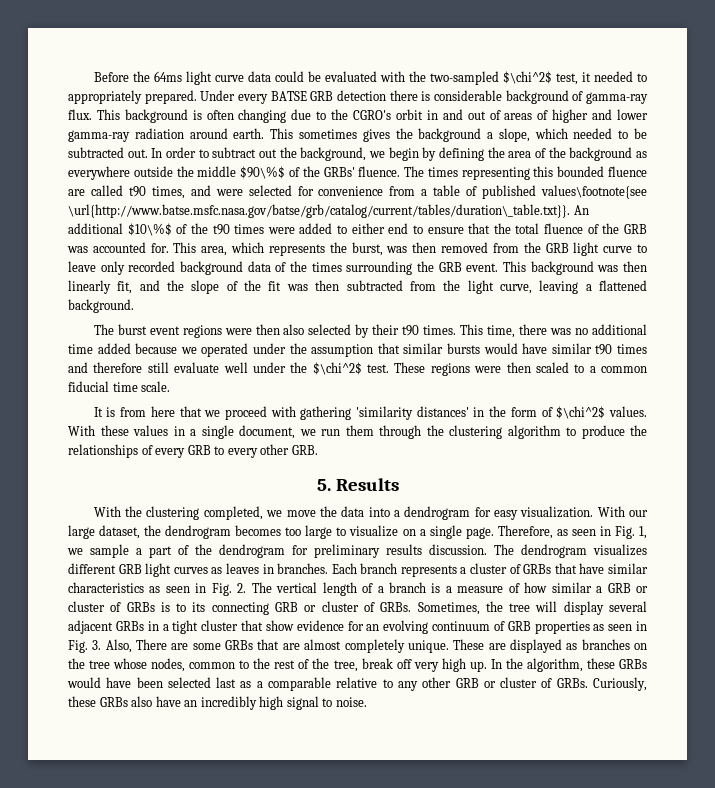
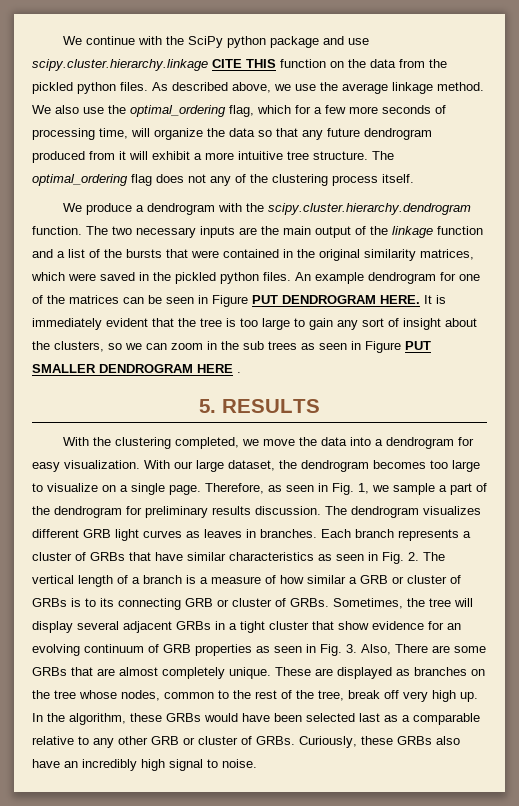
[93,71,647,85] [68,90,649,104] [68,109,648,123] [68,128,647,142] [68,147,648,161] [68,166,647,180] [68,185,647,199] [68,204,589,218] [68,223,648,236] [67,242,647,256] [68,261,647,275] [68,280,648,294] [68,299,134,313] [93,324,647,338] [68,343,648,357] [68,362,647,376] [68,381,171,392] [93,406,647,420] [68,425,647,439] [68,444,318,458] Before the 64ms light curve data could be evaluated with the two-sampled $\chi^2$ test, it needed to appropriately prepared. Under every BATSE GRB detection there is considerable background of gamma-ray flux. This background is often changing due to the CGRO's orbit in and out of areas of higher and lower gamma-ray radiation around earth. This sometimes gives the background a slope, which needed to be subtracted out. In order to subtract out the background, we begin by defining the area of the background as everywhere outside the middle $90\%$ of the GRBs' fluence. The times representing this bounded fluence are called t90 times, and were selected for convenience from a table of published values\footnote{see \url{http://www.batse.msfc.nasa.gov/batse/grb/catalog/current/tables/duration\_table.txt}}. An additional $10\%$ of the t90 times were added to either end to ensure that the total fluence of the GRB was accounted for. This area, which represents the burst, was then removed from the GRB light curve to leave only recorded background data of the times surrounding the GRB event. This background was then linearly fit, and the slope of the fit was then subtracted from the light curve, leaving a flattened background. // The burst event regions were then also selected by their t90 times. This time, there was no additional time added because we operated under the assumption that similar bursts would have similar t90 times and therefore still evaluate well under the $\chi^2$ test. These regions were then scaled to a common fiducial time scale. // It is from here that we proceed with gathering 'similarity distances' in the form of $\chi^2$ values. With these values in a single document, we run them through the clustering algorithm to produce the relationships of every GRB to every other GRB. -> [62,36,369,48] [32,59,447,71] [32,82,484,94] [32,105,446,117] [32,128,432,140] [32,151,394,163] [32,174,414,186] [62,203,471,215] [32,226,483,238] [32,249,474,261] [31,272,480,284] [32,295,446,307] [32,318,477,330] [32,341,431,353] [32,364,241,373] We continue with the SciPy python package and use scipy.cluster.hierarchy.linkage CITE THIS function on the data from the pickled python files. As described above, we use the average linkage method. We also use the optimal_ordering flag, which for a few more seconds of processing time, will organize the data so that any future dendrogram produced from it will exhibit a more intuitive tree structure. The optimal_ordering flag does not any of the clustering process itself. // We produce a dendrogram with the scipy.cluster.hierarchy.dendrogram function. The two necessary inputs are the main output of the linkage function and a list of the bursts that were contained in the original similarity matrices, which were saved in the pickled python files. An example dendrogram for one of the matrices can be seen in Figure PUT DENDROGRAM HERE. It is immediately evident that the tree is too large to gain any sort of insight about the clusters, so we can zoom in the sub trees as seen in Figure PUT SMALLER DENDROGRAM HERE .
[335,478,399,491] Results -> [222,399,320,413] RESULTS

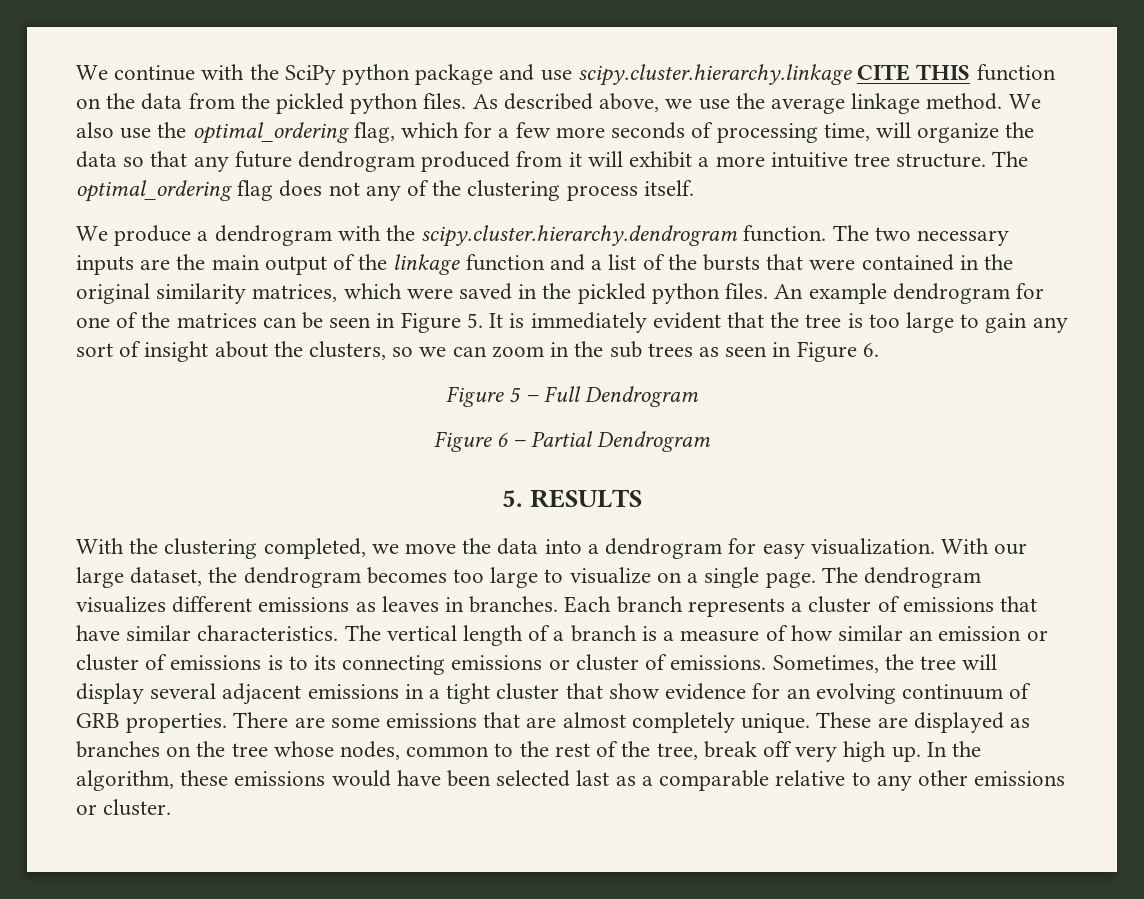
[252,295,420,304] PUT DENDROGRAM HERE. -> [466,313,483,328] 5.
[405,341,431,350] [32,364,241,373] PUT SMALLER DENDROGRAM HERE . -> [862,343,879,357] [446,386,699,407] [433,431,712,452] 6. // Figure 5 – Full Dendrogram // Figure 6 – Partial Dendrogram
[205,483,487,495] [32,506,321,518] Therefore, as seen in Fig. 1, we sample a part of the dendrogram for preliminary results discussion. -> (816, 580) none
[83,529,182,541] GRB light curves -> [258,597,350,612] emissions
[90,552,125,561] GRBs -> [902,597,994,612] emissions
[229,552,419,564] characteristics as seen in Fig. 2. -> [197,625,339,641] characteristics.
[349,575,461,584] [32,598,67,607] a GRB or cluster of GRBs -> [909,626,1048,641] [76,654,262,671] an emission or cluster of emissions
[185,598,329,607] GRB or cluster of GRBs. -> [451,654,767,671] emissions or cluster of emissions.
[176,621,211,630] GRBs -> [307,684,399,699] emissions
[195,644,391,656] properties as seen in Fig. 3. Also, -> [126,713,228,733] properties.
[32,667,67,676] GRBs -> [386,713,478,728] emissions
[166,713,201,722] GRBs -> [234,771,326,786] emissions
[151,736,460,748] [32,759,257,771] GRB or cluster of GRBs. Curiously, these GRBs also have an incredibly high signal to noise. -> [974,771,1066,786] [76,799,172,816] emissions or cluster.

